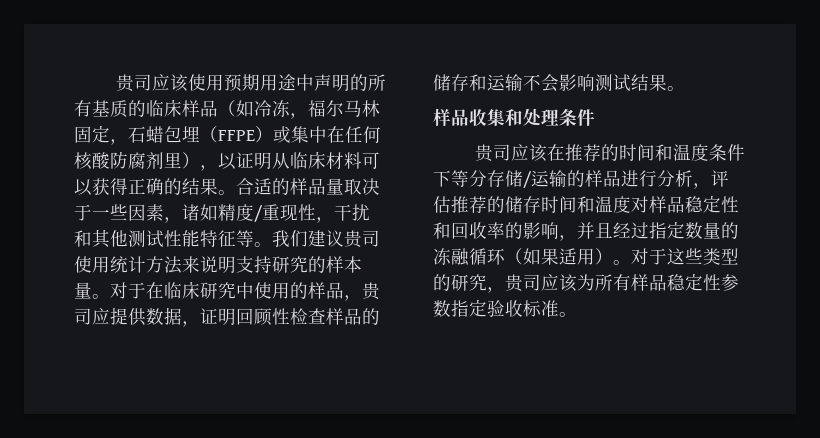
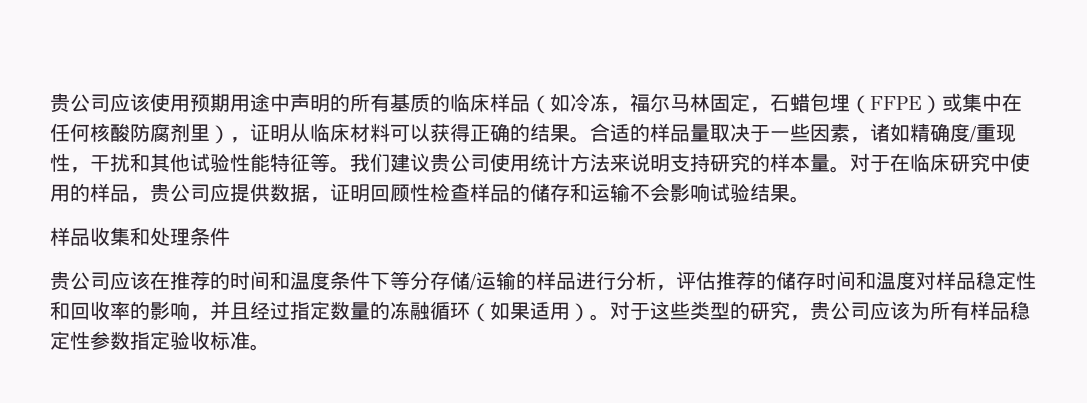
[116,74,136,92] 贵 -> [50,93,90,113] 贵公
[218,153,236,170] 以 -> (250, 140) none
(236, 212) none -> [930,123,950,142] 确
[128,230,164,248] 测试 -> [190,153,230,172] 试验
(363, 239) none -> [450,154,470,172] 公
(381, 291) none -> [170,184,190,202] 公
[595,74,631,92] 测试 -> [710,183,750,202] 试验
(495, 153) none -> [70,272,90,290] 公
(524, 283) none -> [830,302,850,320] 公

